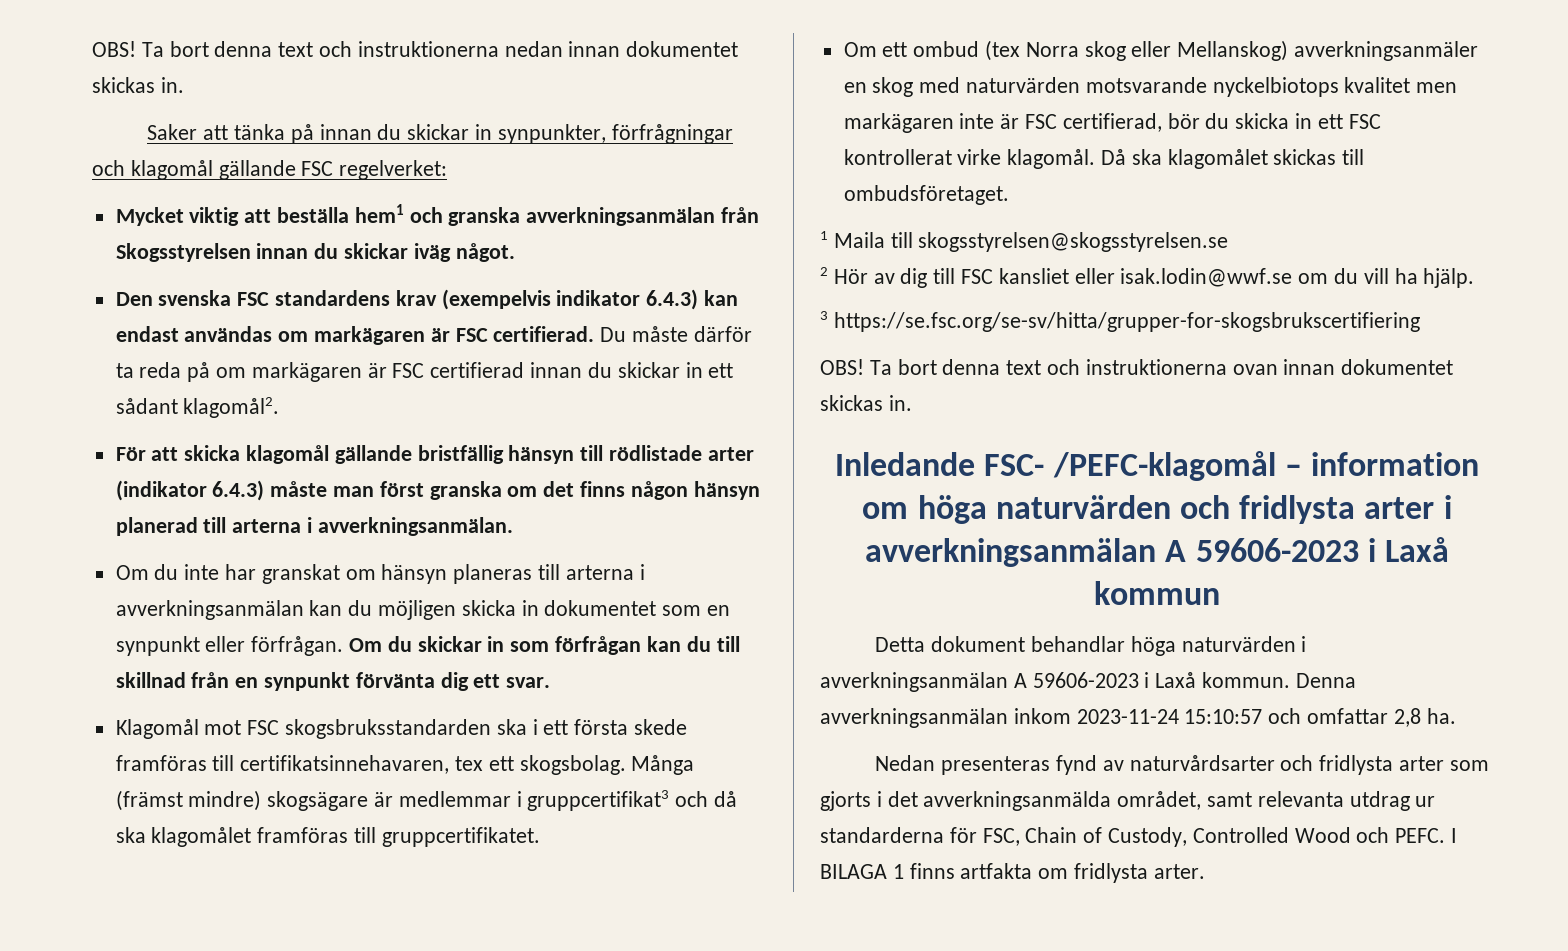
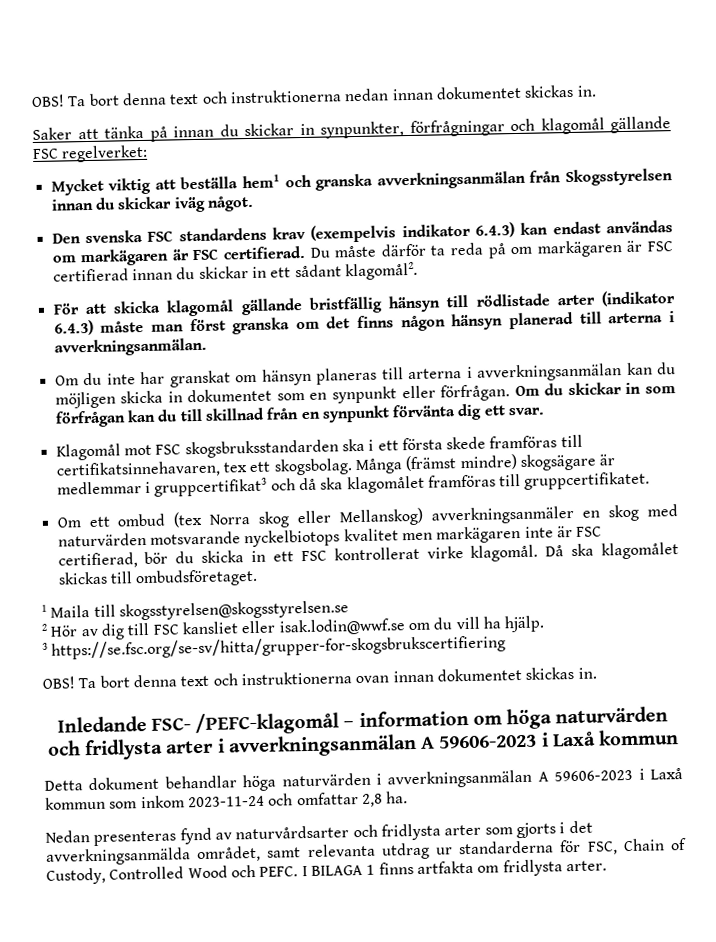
[1202,672,1356,688] [820,708,1008,728] kommun. Denna avverkningsanmälan -> [45,796,138,810] kommun som
[1184,709,1263,724] 15:10:57 -> (265, 801) none

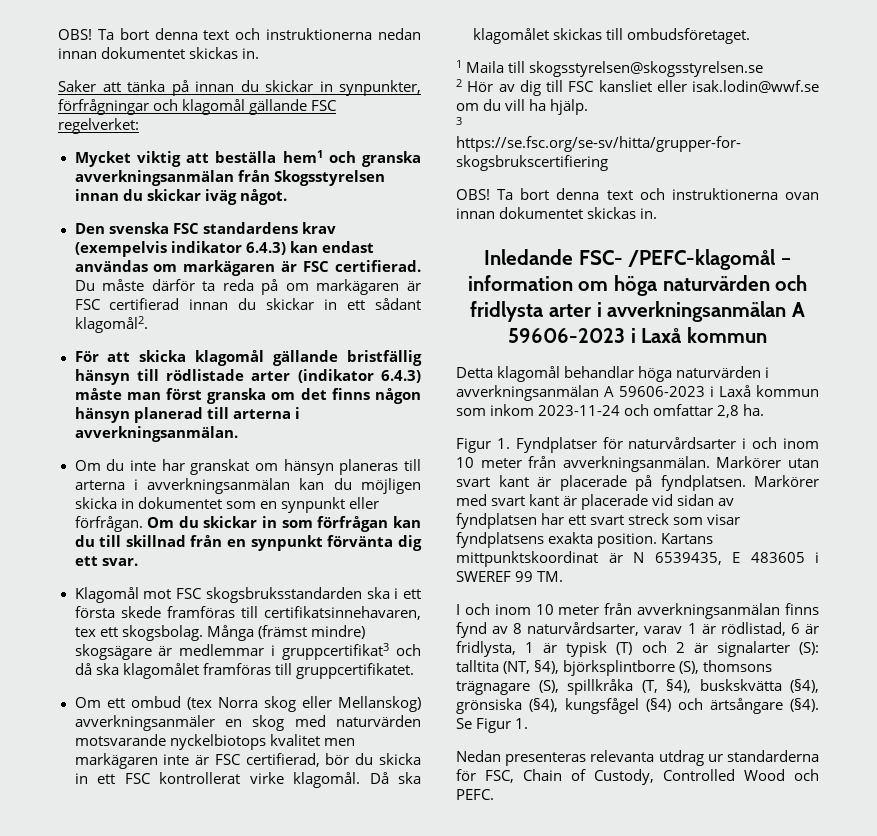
[88,776,160,791] dokument -> [497,366,561,382] klagomål
[45,820,593,846] [46,845,302,866] Nedan presenteras fynd av naturvårdsarter och fridlysta arter som gjorts i det avverkningsanmälda området, samt -> [456,437,819,453] [456,456,819,472] [456,475,819,491] [456,494,735,510] [456,513,741,529] [456,532,714,548] [456,551,819,567] [456,571,564,582] [456,603,819,619] [456,622,819,638] [456,641,819,657] [456,660,773,676] [456,679,819,695] [456,698,819,714] [456,718,529,733] [456,750,587,766] Figur 1. Fyndplatser för naturvårdsarter i och inom 10 meter från avverkningsanmälan. Markörer utan svart kant är placerade på fyndplatsen. Markörer med svart kant är placerade vid sidan av fyndplatsen har ett svart streck som visar fyndplatsens exakta position. Kartans mittpunktskoordinat är N 6539435, E 483605 i SWEREF 99 TM. // I och inom 10 meter från avverkningsanmälan finns fynd av 8 naturvårdsarter, varav 1 är rödlistad, 6 är fridlysta, 1 är typisk (T) och 2 är signalarter (S): talltita (NT, §4), björksplintborre (S), thomsons trägnagare (S), spillkråka (T, §4), buskskvätta (§4), grönsiska (§4), kungsfågel (§4) och ärtsångare (§4). Se Figur 1. // Nedan presenteras
[301,859,607,877] I BILAGA 1 finns artfakta om fridlysta arter. -> (494, 794) none

